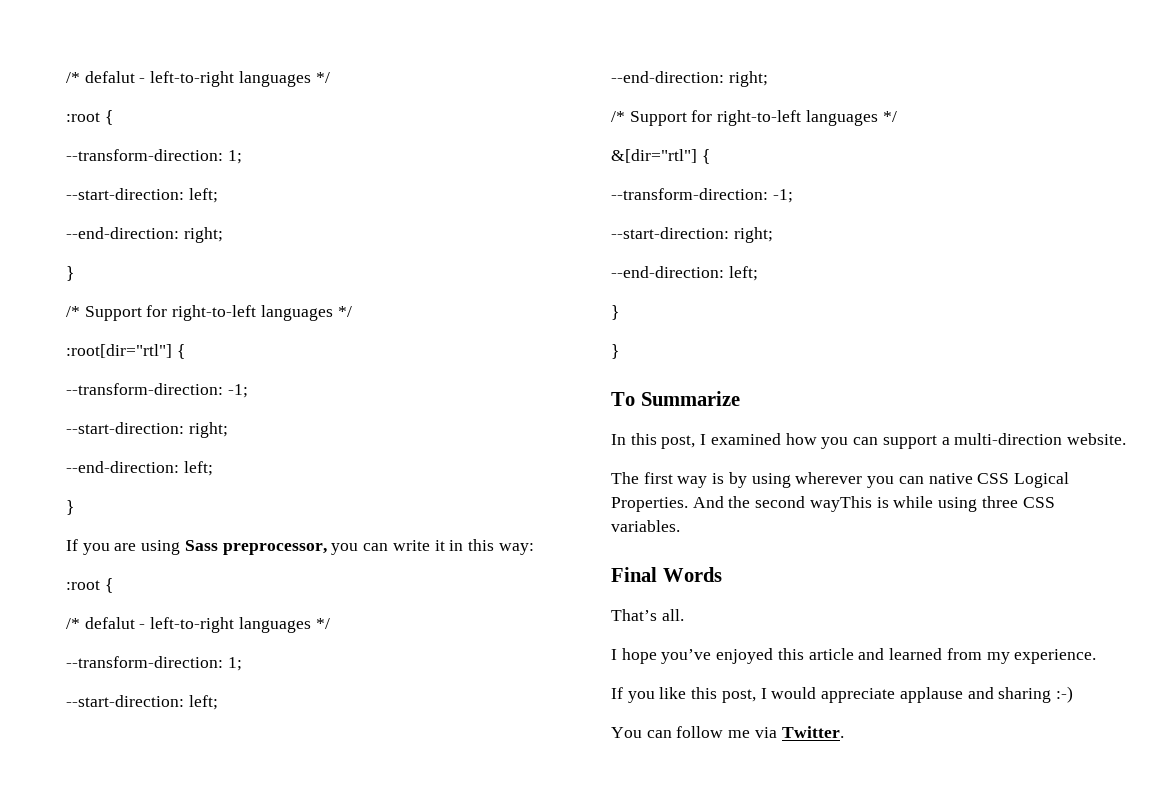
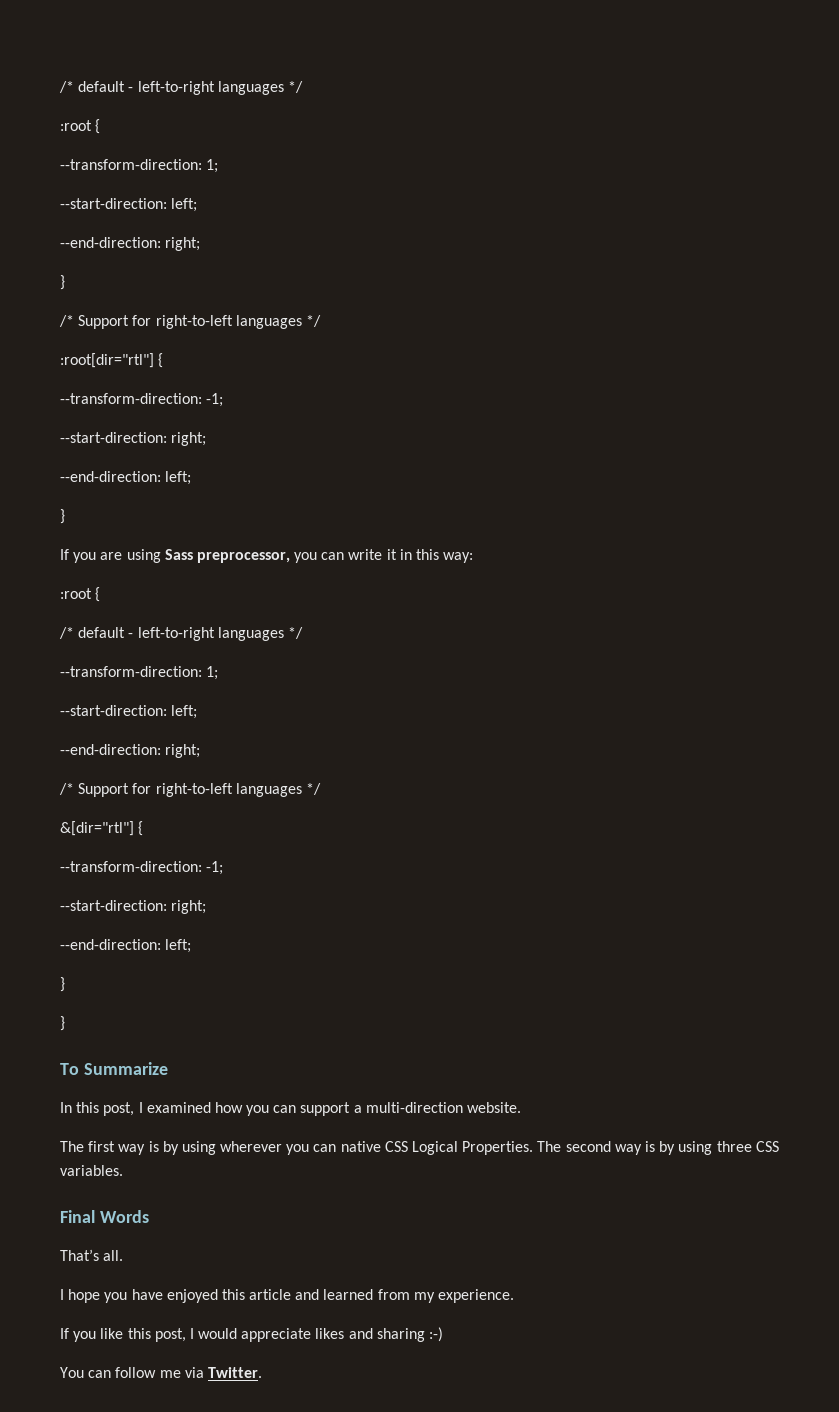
[66,71,135,83] /* defalut -> [59,81,126,93] /* default
[84,617,135,629] defalut -> [78,627,126,638] default
[692,496,934,512] And the second wayThis is while -> [537,1141,676,1155] The second way is by
[661,649,712,664] you’ve -> [104,1289,163,1303] you have
[899,687,963,703] applause -> [315,1328,345,1339] likes

